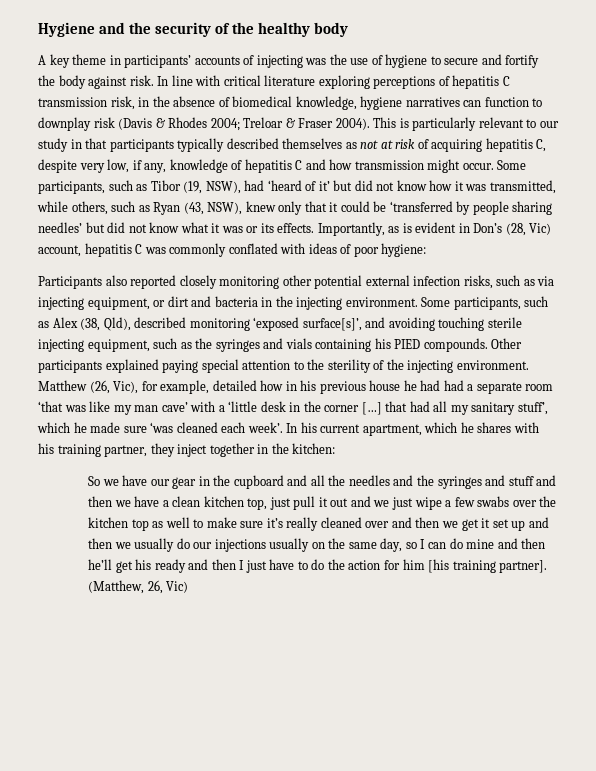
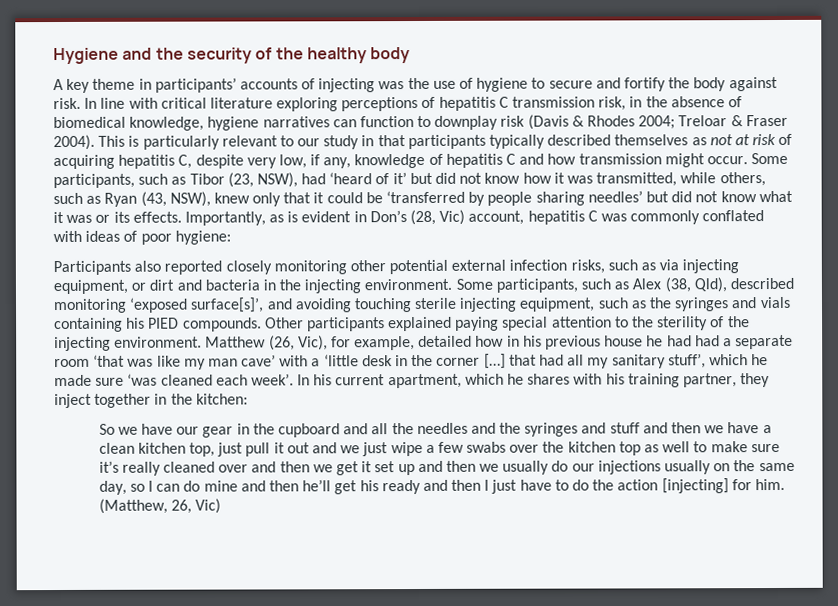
[183,181,203,194] (19, -> [227,172,254,188] (23,
[383,559,548,573] for him [his training partner]. -> [661,478,785,494] [injecting] for him.

